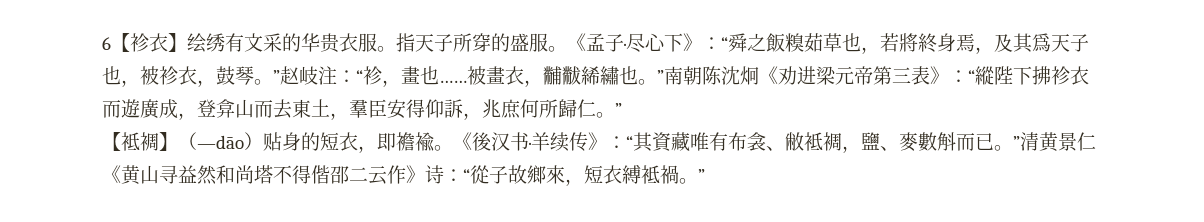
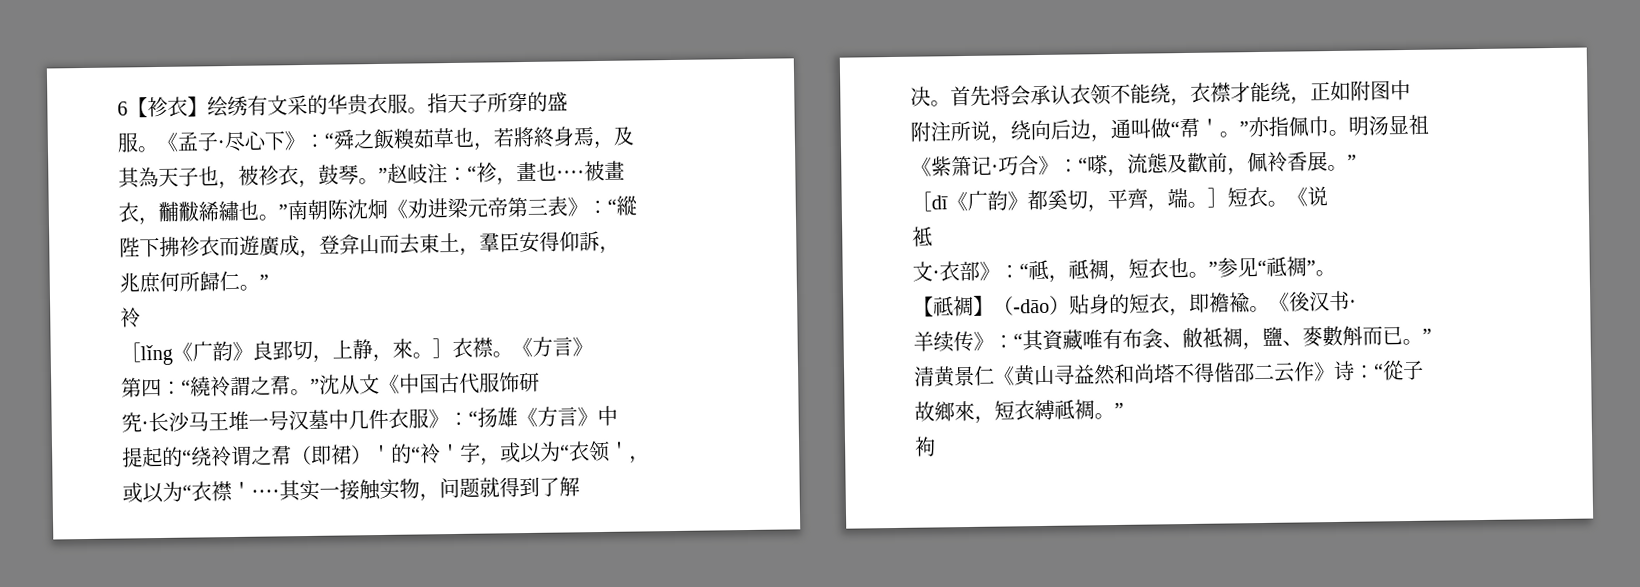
(529, 42) none -> (568, 101) //
[1013,33,1051,53] 其爲 -> [118,166,159,189] // 其為
[439,80,467,83] …… -> [556,170,585,180] ····
(505, 75) none -> (625, 170) //
(995, 75) none -> (638, 205) //
(482, 116) none -> (620, 249) //
[102,132,244,151] 【袛裯】（—dāo -> [120,307,141,329] [120,336,593,366] [121,371,540,398] [121,405,618,433] [122,440,650,468] [122,476,580,504] [910,79,1411,107] [910,114,1429,144] [911,151,1357,178] [911,186,1328,213] [912,226,933,247] [912,256,1336,283] [913,295,1050,317] 袊 // ［lǐng《广韵》良郢切，上静，來。］衣襟。《方言》 // 第四：“繞袊謂之帬。”沈从文《中国古代服饰研 // 究·长沙马王堆一号汉墓中几件衣服》：“扬雄《方言》中 // 提起的“绕袊谓之帬（即裙）＇的“袊＇字，或以为“衣领＇， // 或以为“衣襟＇····其实一接触实物，问题就得到了解 // 决。首先将会承认衣领不能绕，衣襟才能绕，正如附图中 // 附注所说，绕向后边，通叫做“帬＇。”亦指佩巾。明汤显祖 // 《紫箫记·巧合》：“嗏，流態及歡前，佩袊香展。” // ［dī《广韵》都奚切，平齊，端。］短衣。《说 // 袛 // 文·衣部》：“祗，祗裯，短衣也。”参见“祗裯”。 // 【祗裯】（-dāo
(532, 145) none -> (1357, 304) //
(1020, 142) none -> (1432, 335) //
(508, 175) none -> (1424, 370) //
[641,165,705,184] 袛禍。” -> [1054,399,1124,420] [914,436,936,457] 祗裯。” // 袧

